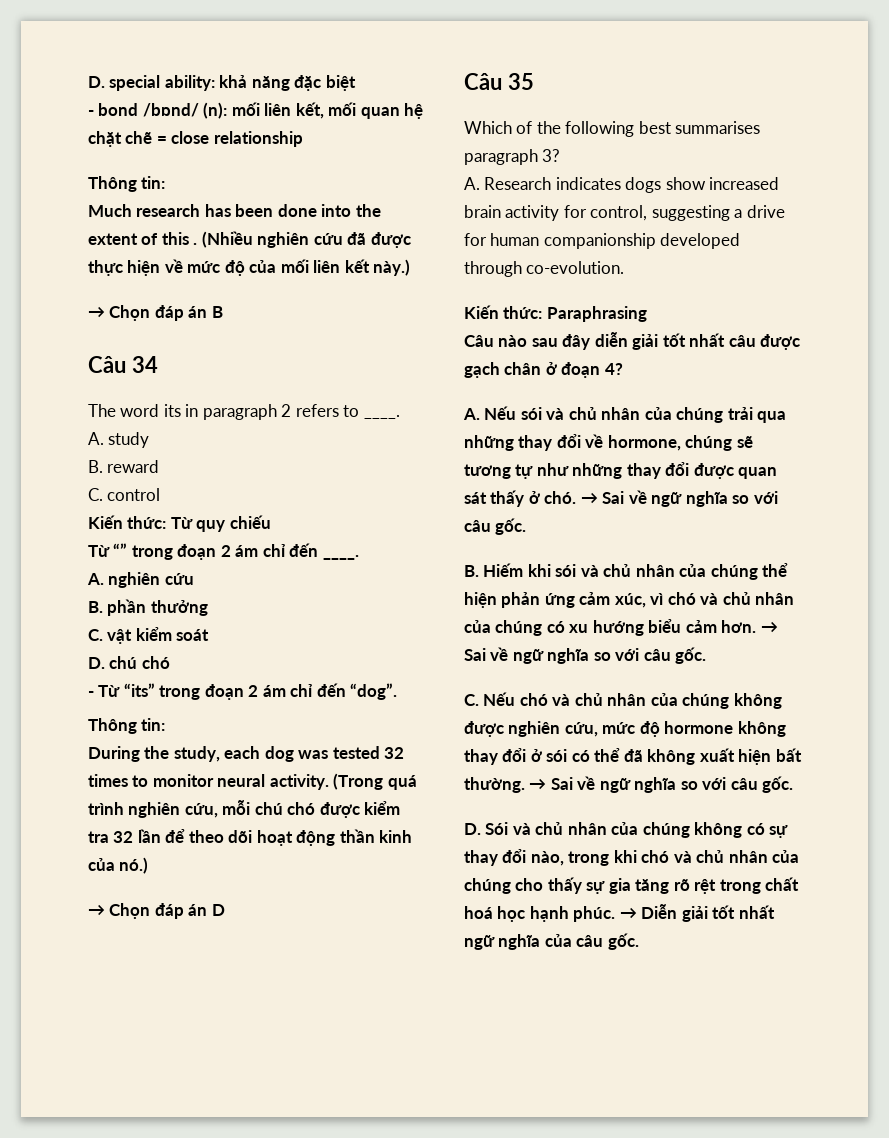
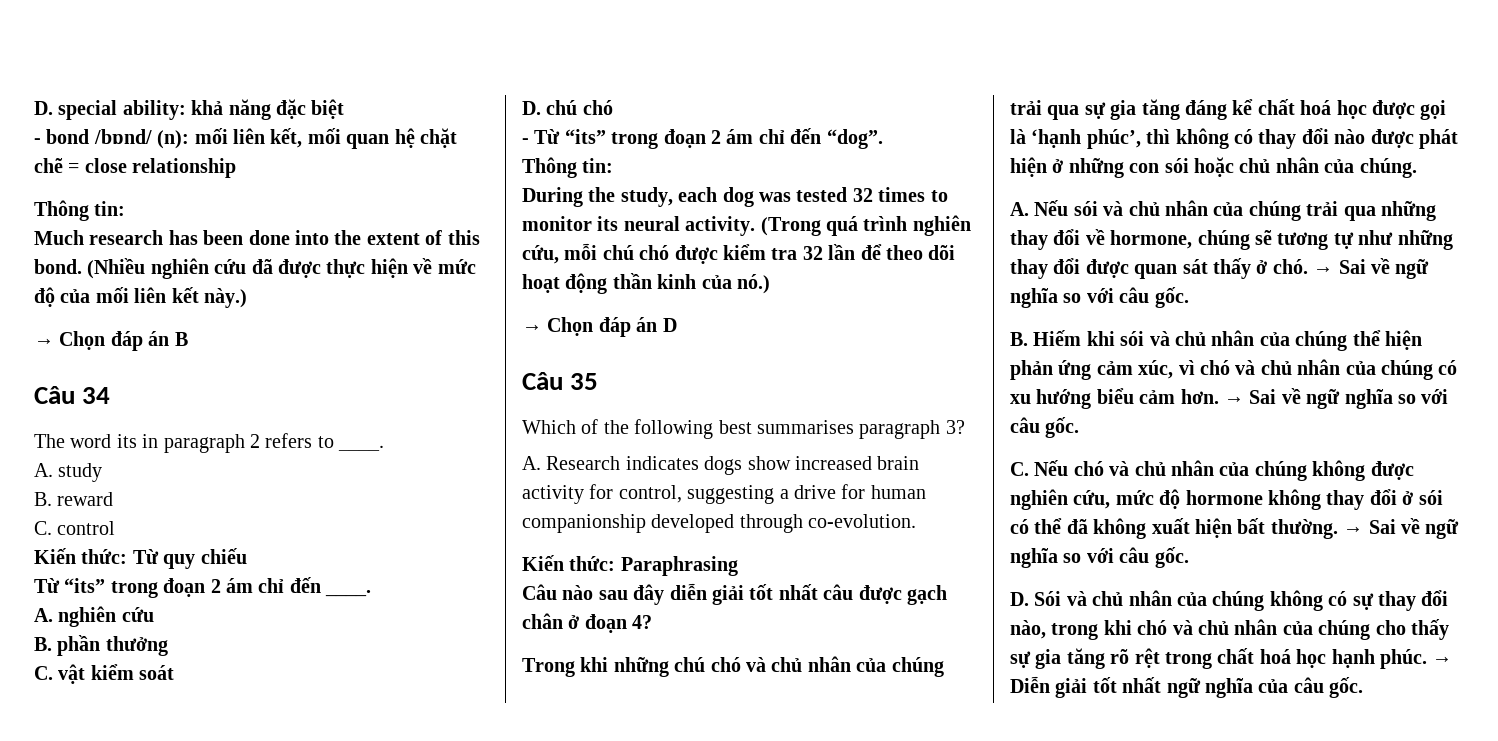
[193,243,198,245] . -> [34,259,82,274] bond.
[113,543,128,557] “” -> [64,578,106,593] “its”
(214, 780) none -> [597,216,619,231] its
(623, 369) none -> [522,656,944,677] [1010,99,1447,120] [1010,128,1458,149] [1010,157,1417,178] // Trong khi những chú chó và chủ nhân của chúng trải qua sự gia tăng đáng kể chất hoá học được gọi là ‘hạnh phúc’, thì không có thay đổi nào được phát hiện ở những con sói hoặc chủ nhân của chúng.

